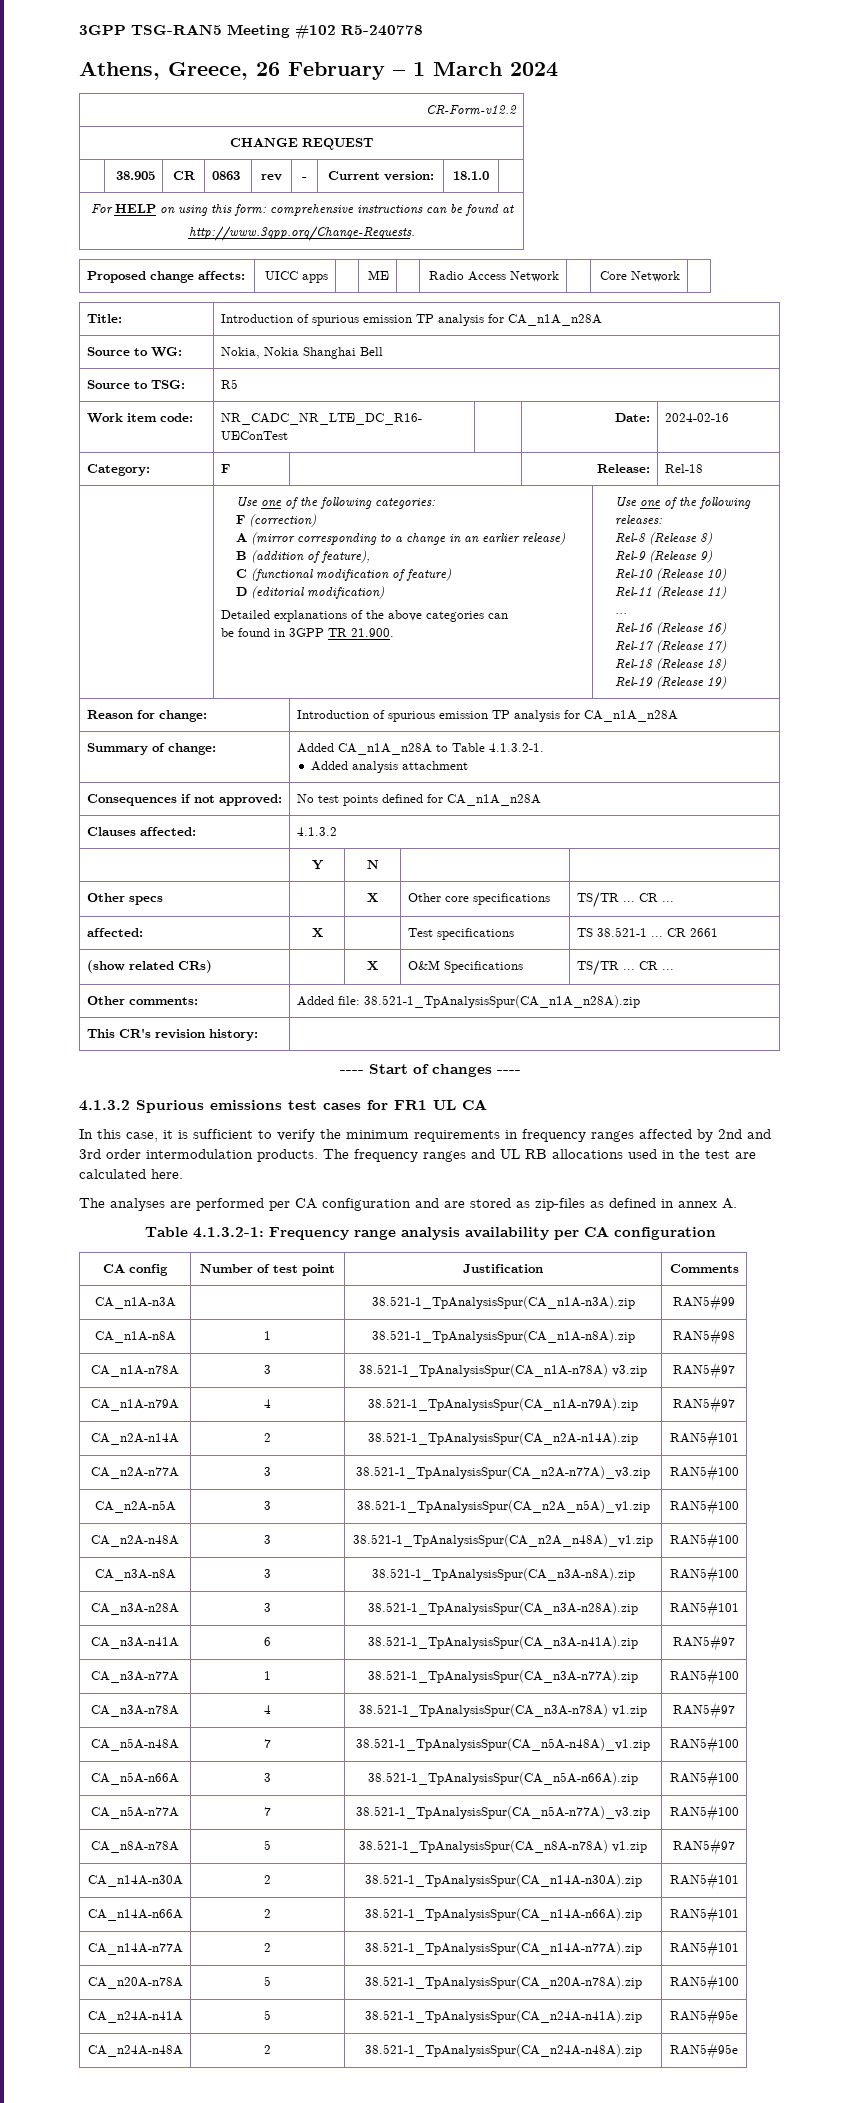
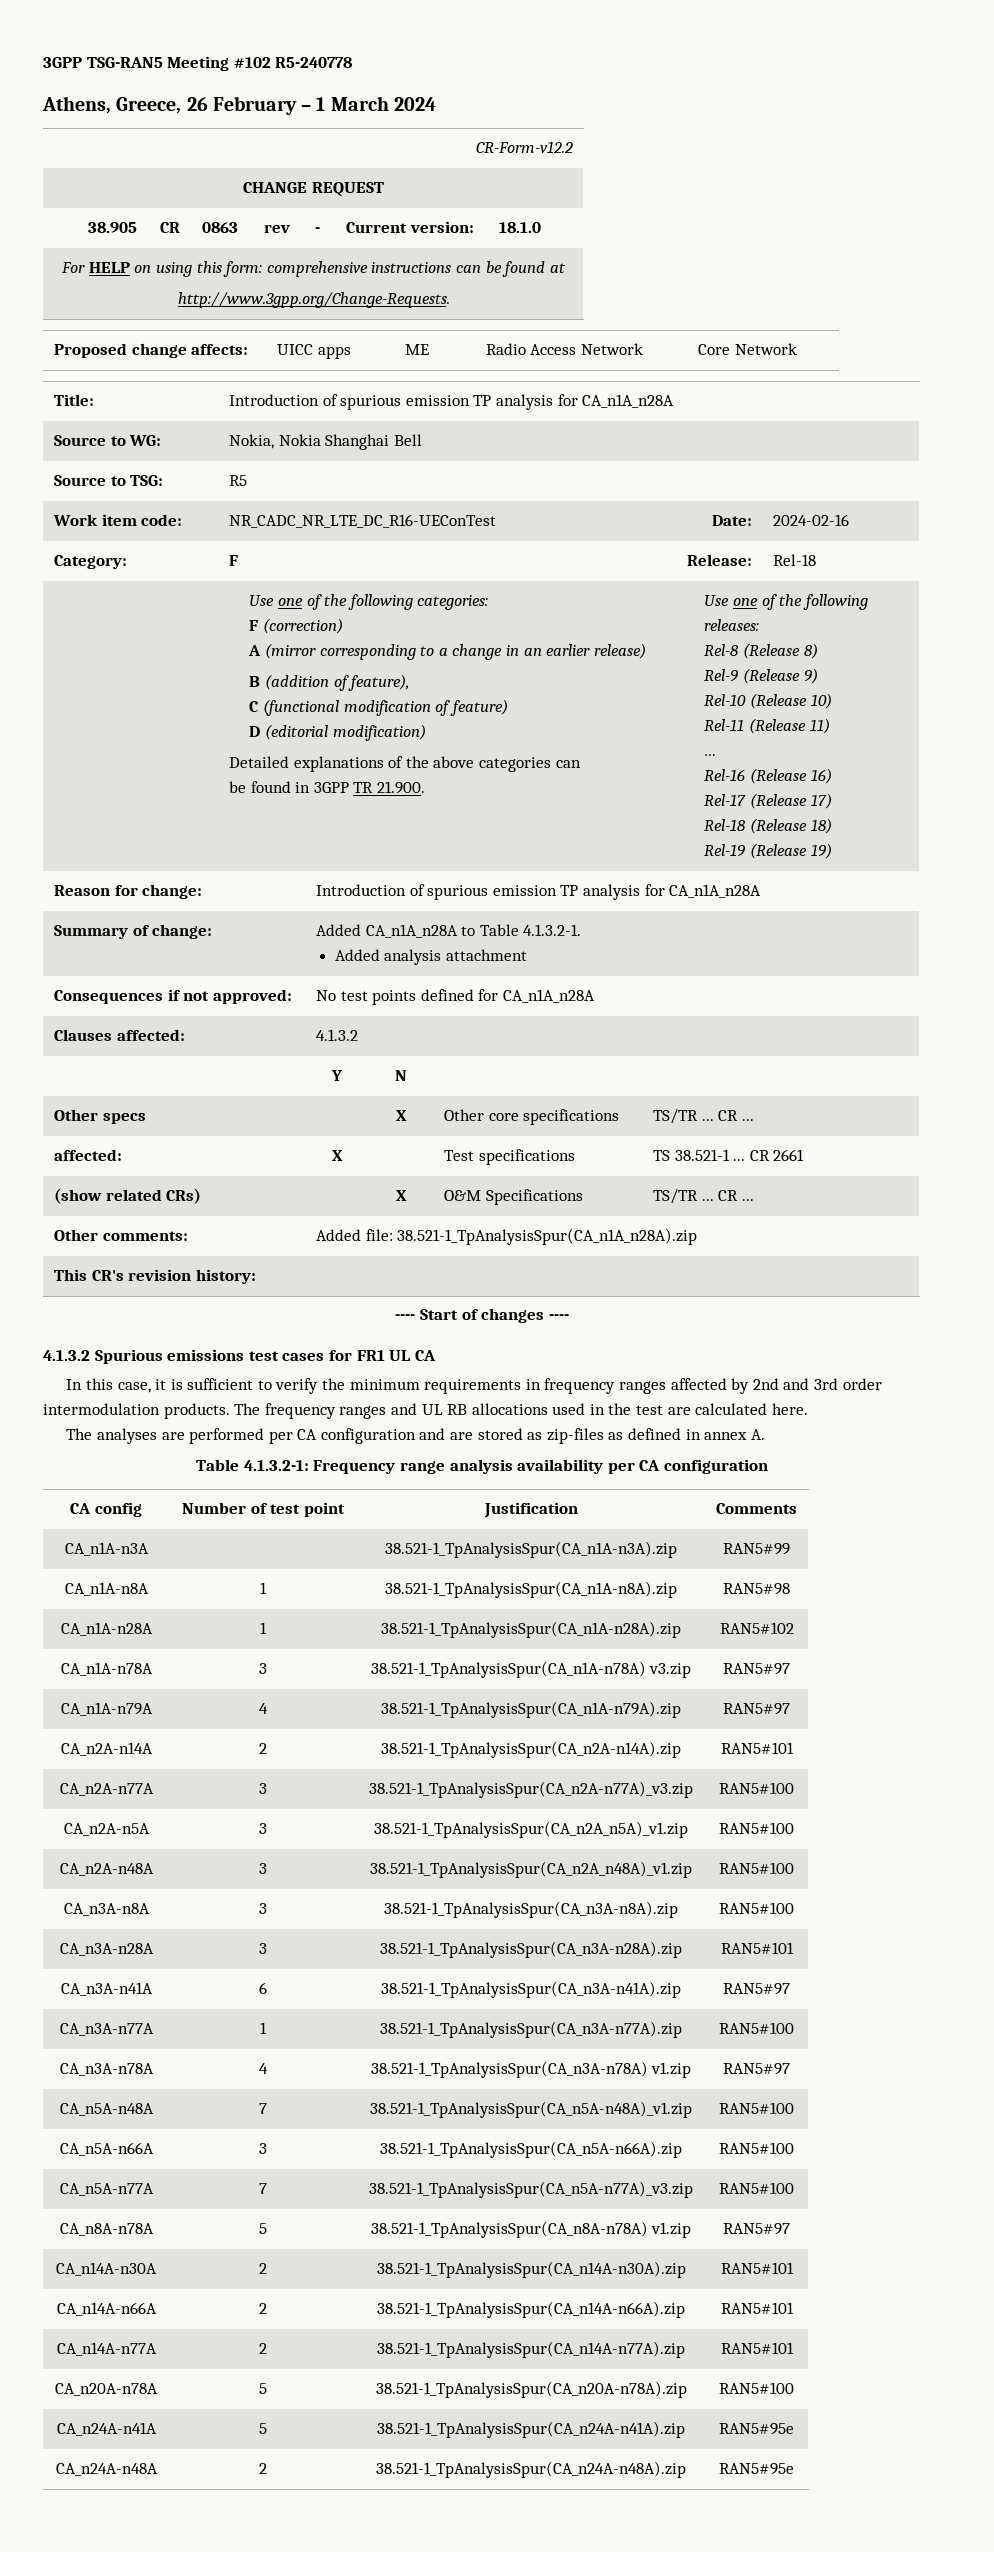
(735, 1336) none -> [60,1622,153,1636] [260,1622,267,1634] [381,1621,681,1638] [719,1622,794,1634] // CA_n1A-n28A | 1 | 38.521-1_TpAnalysisSpur(CA_n1A-n28A).zip | RAN5#102

